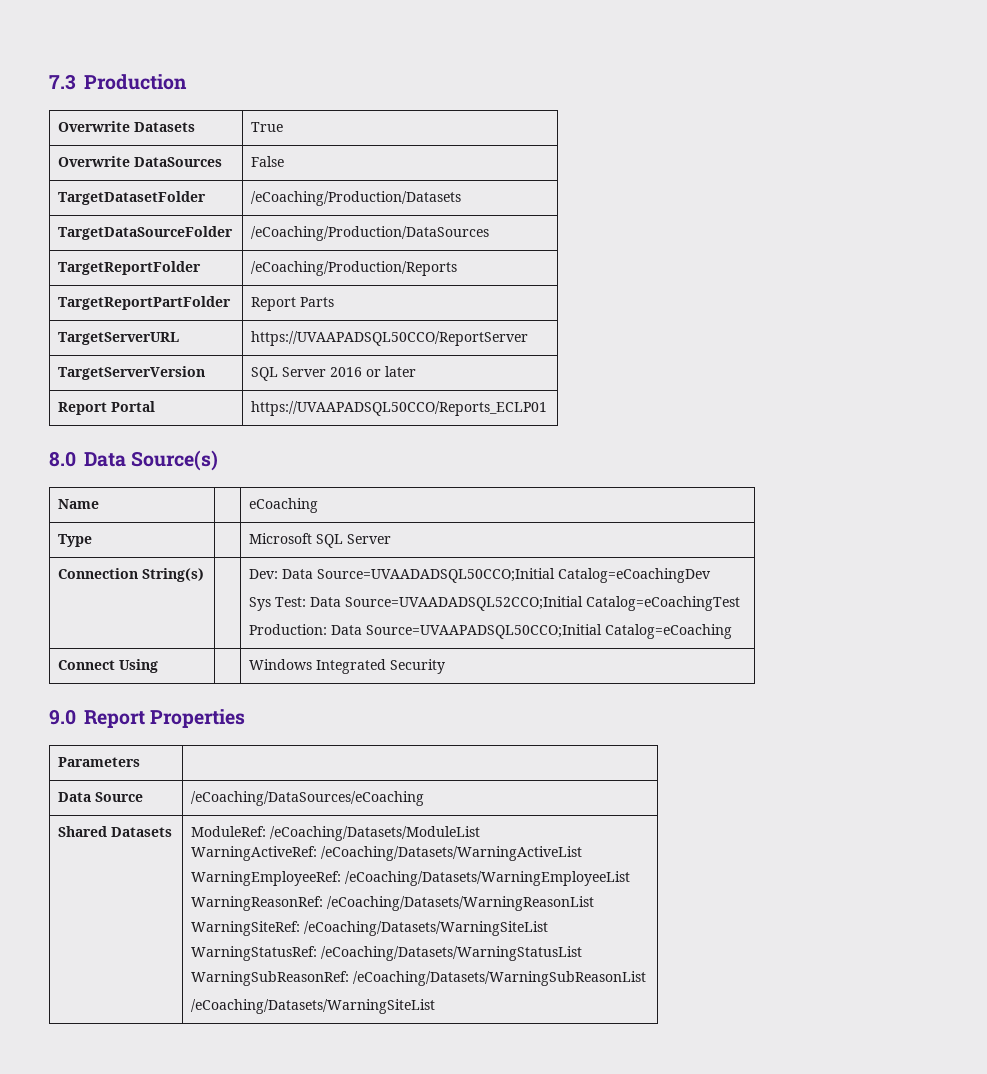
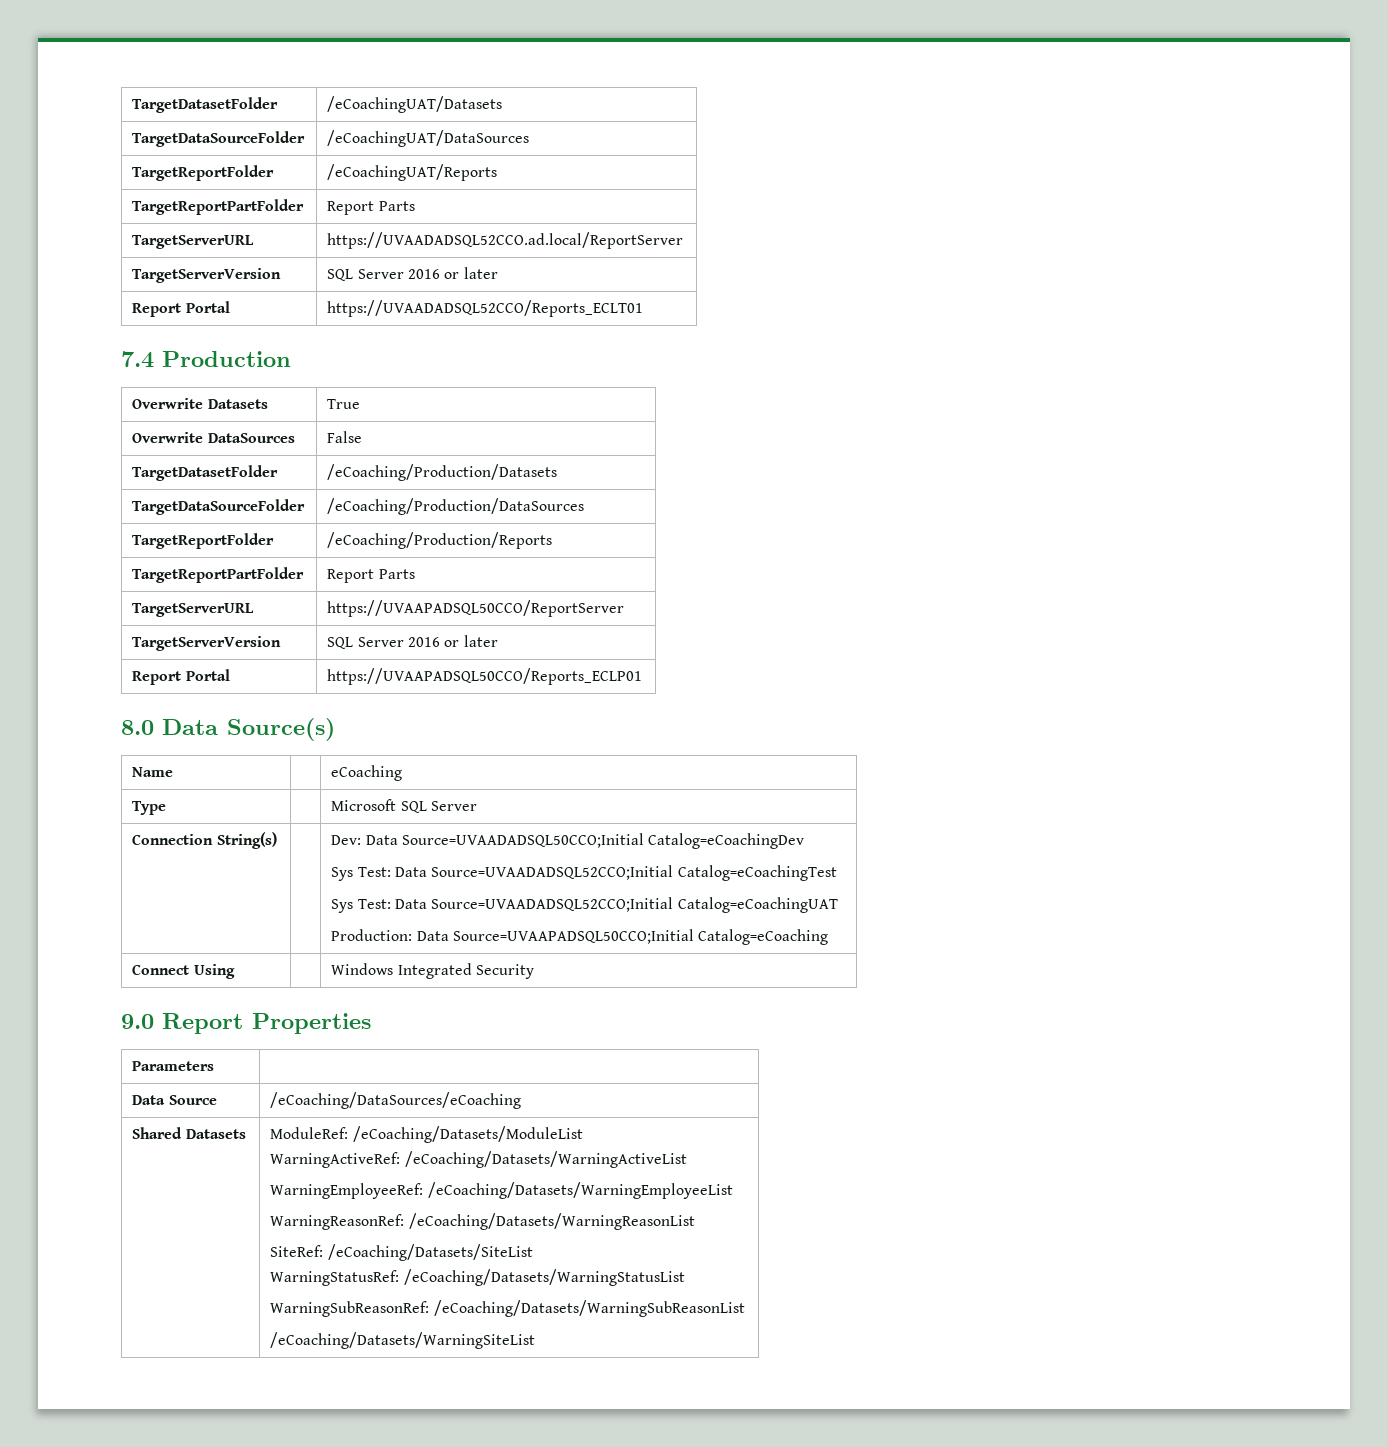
[49,74,76,90] 7.3 -> [132,97,279,113] [327,96,503,113] [132,131,306,147] [327,130,530,147] [132,165,275,181] [327,164,498,181] [132,199,305,215] [327,201,415,215] [132,235,255,249] [327,232,684,249] [132,268,282,283] [327,267,498,281] [132,301,230,317] [327,300,644,317] [121,351,154,368] TargetDatasetFolder | /eCoachingUAT/Datasets // TargetDataSourceFolder | /eCoachingUAT/DataSources // TargetReportFolder | /eCoachingUAT/Reports // TargetReportPartFolder | Report Parts // TargetServerURL | https://UVAADADSQL52CCO.ad.local/ReportServer // TargetServerVersion | SQL Server 2016 or later // Report Portal | https://UVAADADSQL52CCO/Reports_ECLT01 // 7.4
(741, 603) none -> [331,897,838,913] // Sys Test: Data Source=UVAADADSQL52CCO;Initial Catalog=eCoachingUAT
[191,921,549,936] WarningSiteRef: /eCoaching/Datasets/WarningSiteList -> [270,1244,533,1261] SiteRef: /eCoaching/Datasets/SiteList

